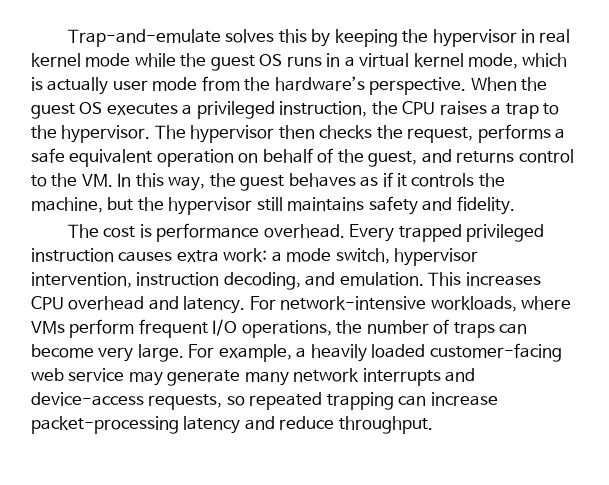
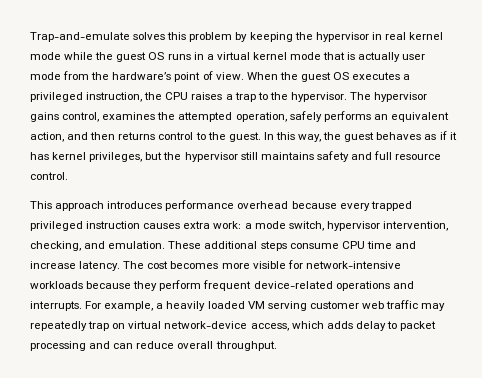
(307, 36) none -> [189,32,233,42] problem
[468,53,568,69] mode, which -> [290,52,346,60] mode that
[369,77,467,95] perspective. -> [174,71,244,82] point of view.
[278,124,566,143] [31,148,452,167] then checks the request, performs a safe equivalent operation on behalf of the guest, and -> [30,111,449,122] [30,132,116,142] gains control, examines the attempted operation, safely performs an equivalent action, and then
[81,174,113,187] VM. -> [228,132,261,142] guest.
[411,173,505,187] [31,197,103,213] controls the machine, -> [30,152,143,162] has kernel privileges,
[456,196,515,215] [67,223,395,242] fidelity. // The cost is performance overhead. Every -> [374,151,442,160] [30,172,68,180] [30,200,370,211] full resource control. // This approach introduces performance overhead because every
[136,272,541,290] [31,296,572,314] [31,319,528,338] [31,344,184,362] instruction decoding, and emulation. This increases CPU overhead and latency. For network-intensive workloads, where VMs perform frequent I/O operations, the number of traps can become very large. -> [30,241,416,251] [30,260,401,271] [30,280,414,291] [30,301,82,311] checking, and emulation. These additional steps consume CPU time and increase latency. The cost becomes more visible for network-intensive workloads because they perform frequent device-related operations and interrupts.
[429,343,562,362] [31,368,476,386] [31,392,498,410] [31,416,335,434] customer-facing web service may generate many network interrupts and device-access requests, so repeated trapping can increase packet-processing latency and reduce -> [247,300,446,311] [30,321,437,331] [30,341,214,351] VM serving customer web traffic may repeatedly trap on virtual network-device access, which adds delay to packet processing and can reduce overall

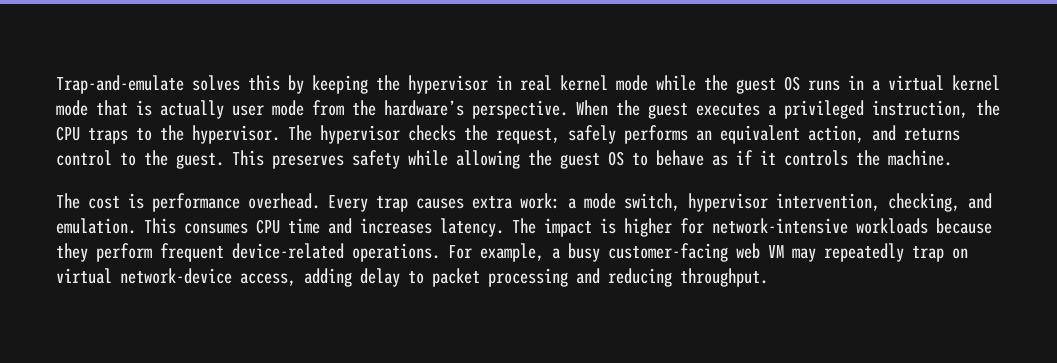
[189,32,233,42] problem -> (280, 83) none
[174,71,244,82] point of view. -> [472,100,568,119] perspective.
[333,72,350,80] OS -> (688, 111) none
[191,92,256,102] raises a trap -> [88,128,128,144] traps
[30,112,287,122] gains control, examines the attempted operation, -> [408,125,560,144] checks the request,
[90,132,116,140] then -> (896, 133) none
[263,131,457,142] [30,151,442,162] [30,172,68,180] [30,200,412,211] [30,221,141,231] In this way, the guest behaves as if it has kernel privileges, but the hypervisor still maintains safety and full resource control. // This approach introduces performance overhead because every trapped privileged instruction -> [232,150,952,169] [56,193,408,212] This preserves safety while allowing the guest OS to behave as if it controls the machine. // The cost is performance overhead. Every trap
[168,241,339,251] These additional steps consume -> [144,218,248,234] This consumes
[30,261,76,269] increase -> [360,218,432,234] increases
[147,261,286,269] cost becomes more visible -> [544,218,672,237] impact is higher
[335,281,414,291] [30,300,419,311] operations and interrupts. For example, a heavily loaded VM serving customer web traffic -> [352,243,784,262] operations. For example, a busy customer-facing web VM
[291,321,353,329] which adds -> [304,268,352,287] adding
[113,341,214,349] can reduce overall -> [608,268,672,287] reducing

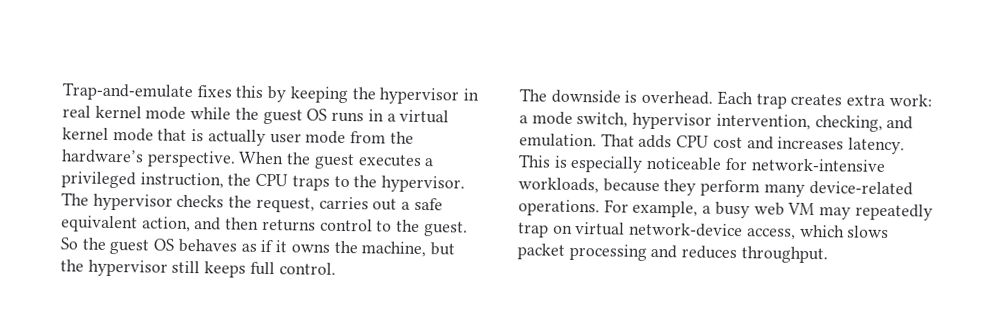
[192,75,240,91] solves -> [196,85,232,98] fixes
[568,125,712,144] safely performs an -> [318,196,443,211] carries out a safe
(896, 133) none -> [225,217,260,230] then
[232,150,704,169] This preserves safety while allowing the guest OS to behave -> [60,237,237,255] So the guest OS behaves
[784,150,952,166] [56,193,464,212] controls the machine. // The cost is performance overhead. Every trap causes -> [290,240,455,258] [60,259,336,278] [519,88,843,109] owns the machine, but the hypervisor still keeps full control. // The downside is overhead. Each trap creates
[144,218,672,237] This consumes CPU time and increases latency. The impact is higher -> [600,133,906,155] [518,154,723,173] That adds CPU cost and increases latency. This is especially noticeable
[856,218,928,234] workloads -> [518,177,599,194] workloads,
[160,243,224,262] frequent -> [763,183,805,197] many
[608,243,728,262] customer-facing -> (750, 210) none
[304,268,424,287] adding delay to -> [799,224,890,239] which slows
[608,268,672,287] reducing -> [681,245,738,260] reduces

